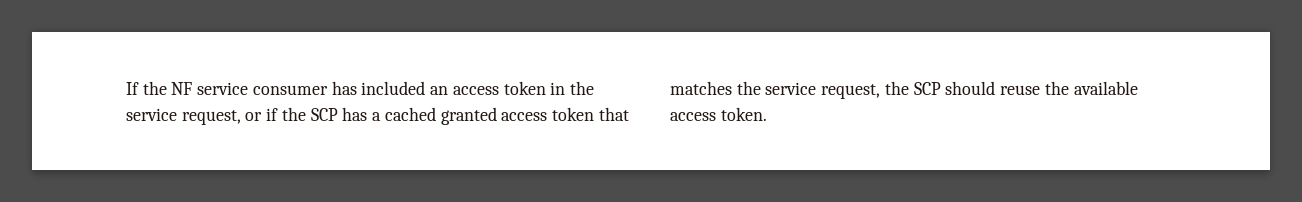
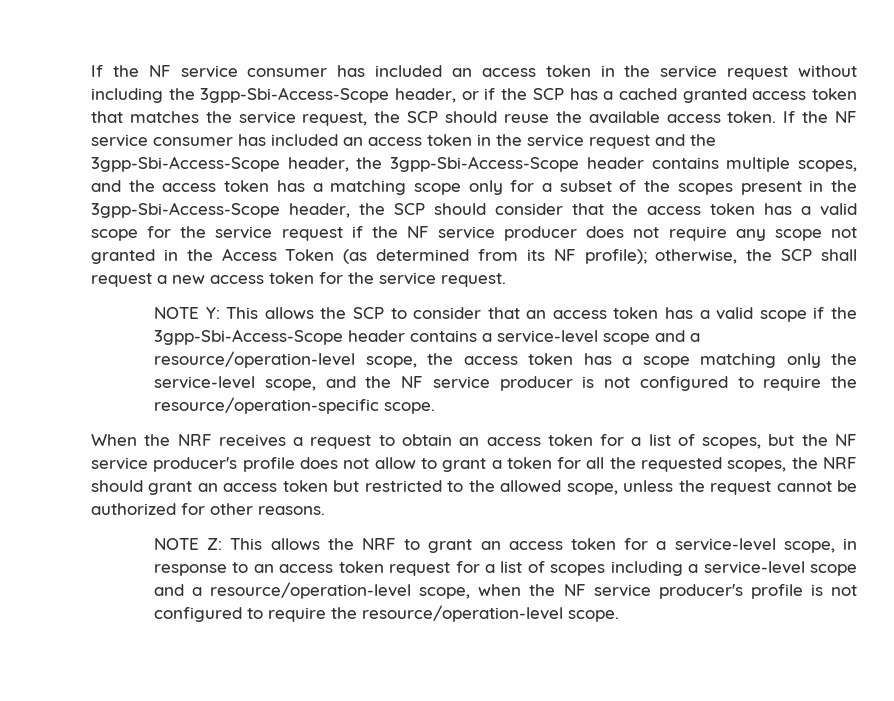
[181,110,241,125] request, -> [727,65,857,80] [91,87,457,103] request without including the 3gpp-Sbi-Access-Scope header,
(767, 114) none -> [783,111,858,123] [91,134,716,149] [91,156,857,172] [91,180,858,195] [91,202,857,218] [91,226,857,241] [91,248,857,264] [91,272,506,287] [153,307,857,322] [153,329,700,345] [153,351,858,368] [153,376,858,391] [153,397,435,414] [91,434,858,449] [91,457,857,472] [91,480,857,495] [91,503,325,515] [153,538,857,553] [153,561,858,576] [153,582,857,599] [153,605,619,622] If the NF service consumer has included an access token in the service request and the 3gpp-Sbi-Access-Scope header, the 3gpp-Sbi-Access-Scope header contains multiple scopes, and the access token has a matching scope only for a subset of the scopes present in the 3gpp-Sbi-Access-Scope header, the SCP should consider that the access token has a valid scope for the service request if the NF service producer does not require any scope not granted in the Access Token (as determined from its NF profile); otherwise, the SCP shall request a new access token for the service request. // NOTE Y: This allows the SCP to consider that an access token has a valid scope if the 3gpp-Sbi-Access-Scope header contains a service-level scope and a resource/operation-level scope, the access token has a scope matching only the service-level scope, and the NF service producer is not configured to require the resource/operation-specific scope. // When the NRF receives a request to obtain an access token for a list of scopes, but the NF service producer's profile does not allow to grant a token for all the requested scopes, the NRF should grant an access token but restricted to the allowed scope, unless the request cannot be authorized for other reasons. // NOTE Z: This allows the NRF to grant an access token for a service-level scope, in response to an access token request for a list of scopes including a service-level scope and a resource/operation-level scope, when the NF service producer's profile is not configured to require the resource/operation-level scope.

